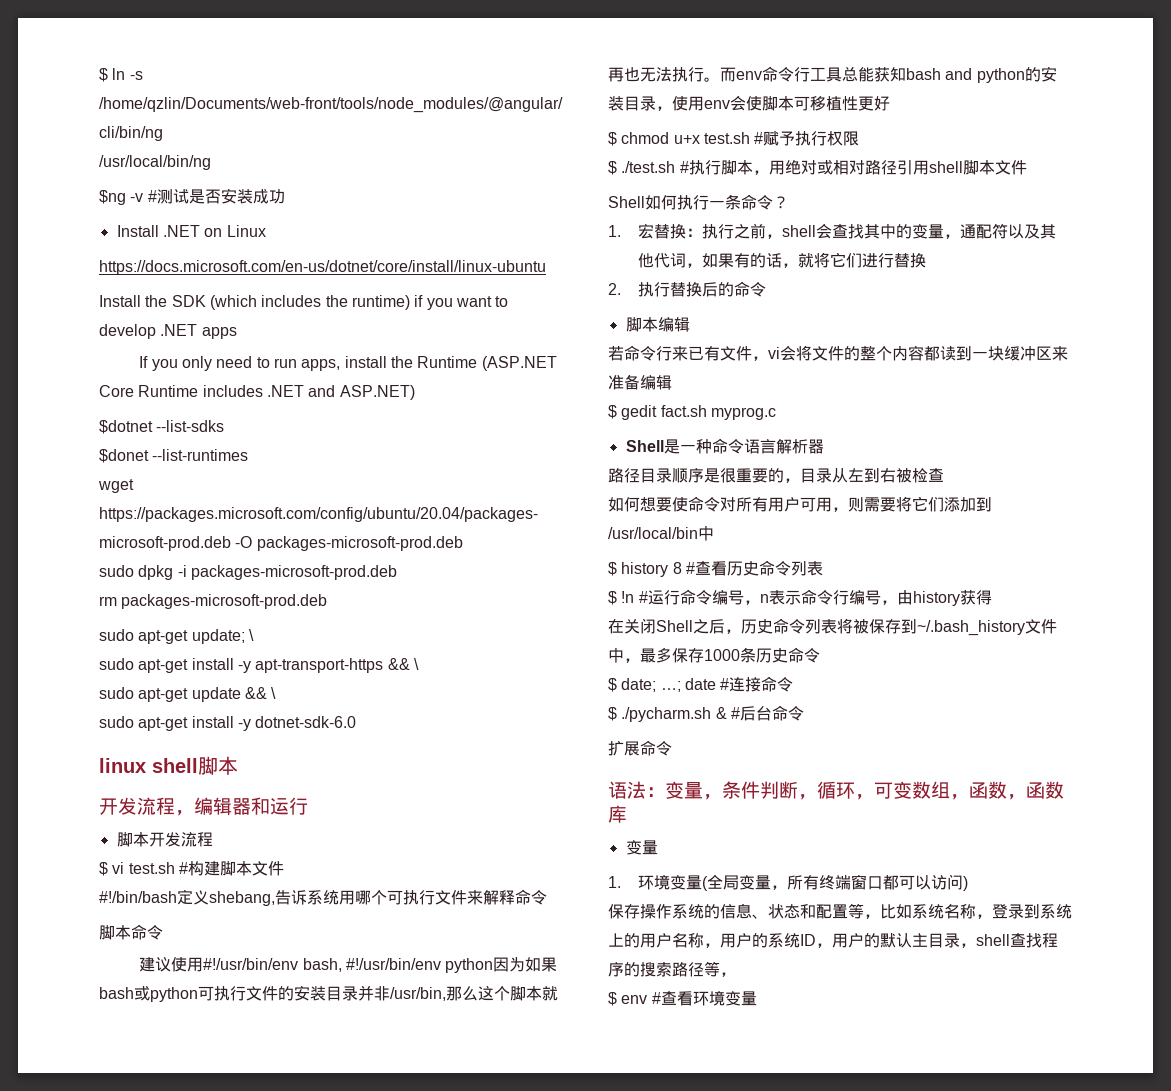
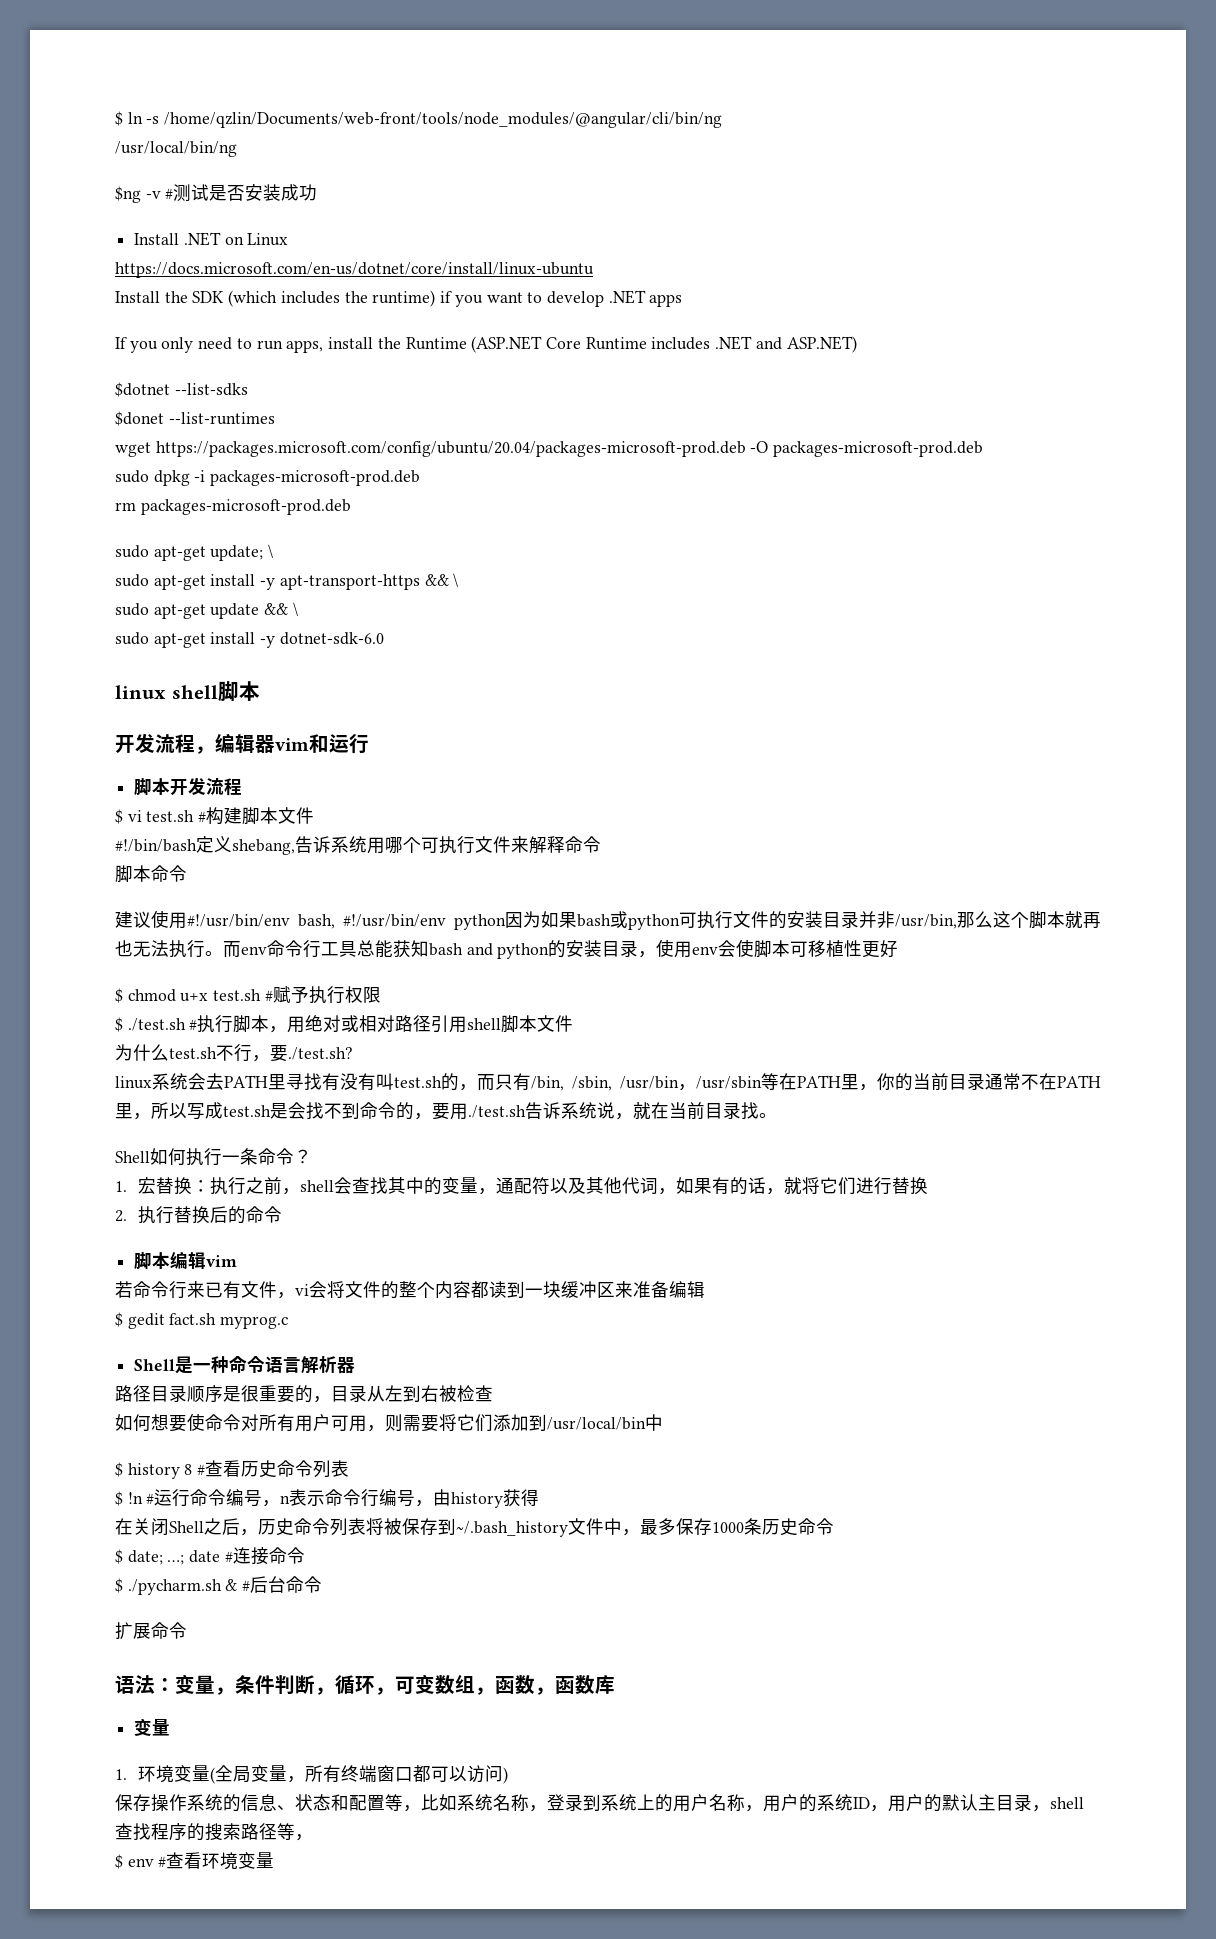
(251, 806) none -> [275,738,309,751] vim
(1027, 167) none -> [115,1044,353,1062] [115,1073,1101,1091] [115,1102,777,1120] // 为什么test.sh不行，要./test.sh? // linux系统会去PATH里寻找有没有叫test.sh的，而只有/bin, /sbin, /usr/bin，/usr/sbin等在PATH里，你的当前目录通常不在PATH里，所以写成test.sh是会找不到命令的，要用./test.sh告诉系统说，就在当前目录找。
(690, 324) none -> [206,1255,238,1267] vim

